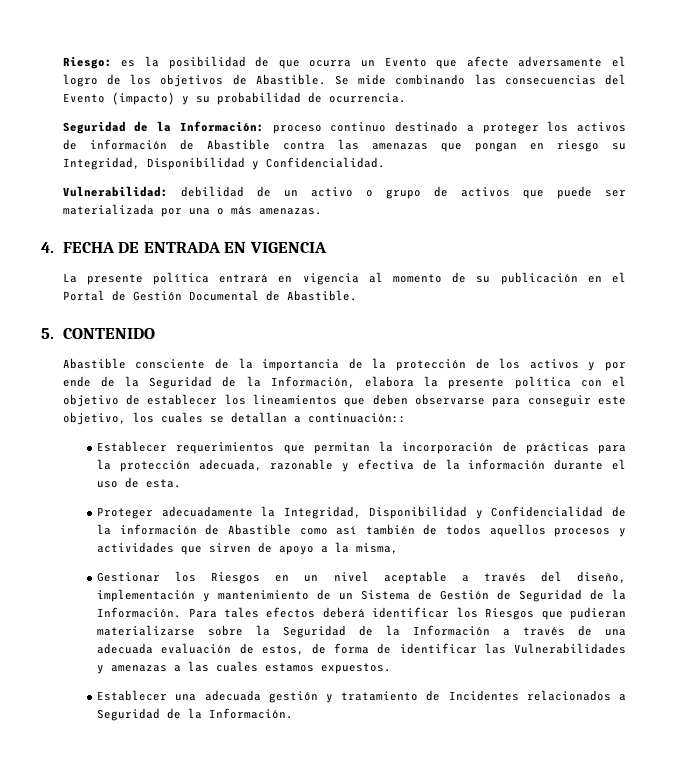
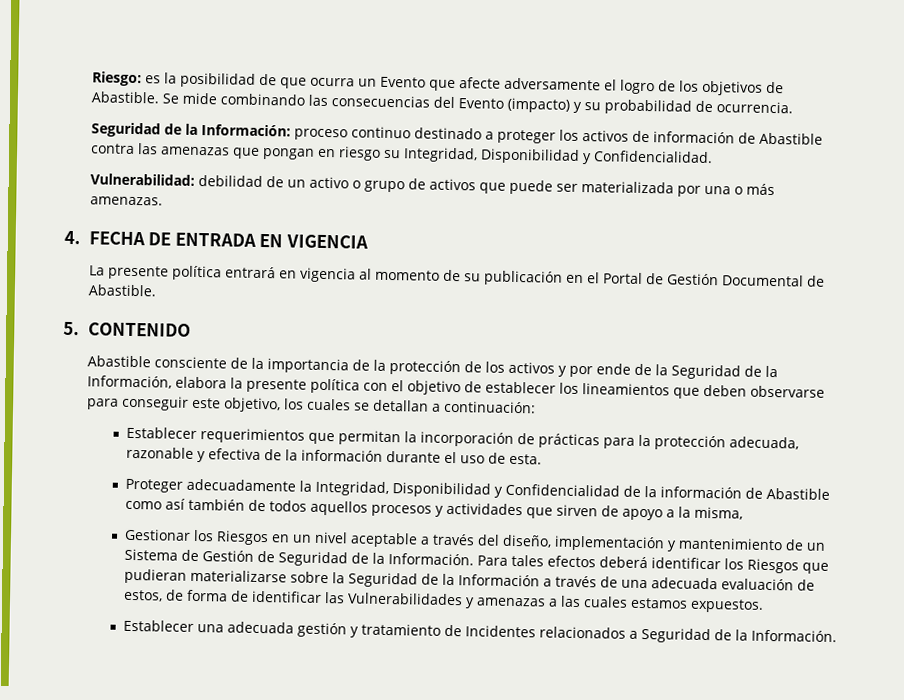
[307,413,406,423] continuación:: -> [443,400,536,414] continuación:

